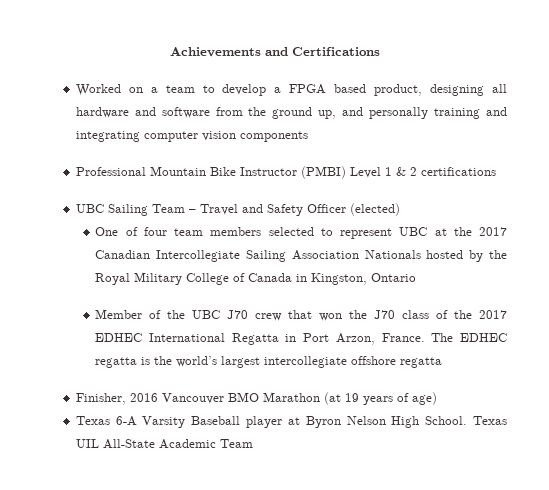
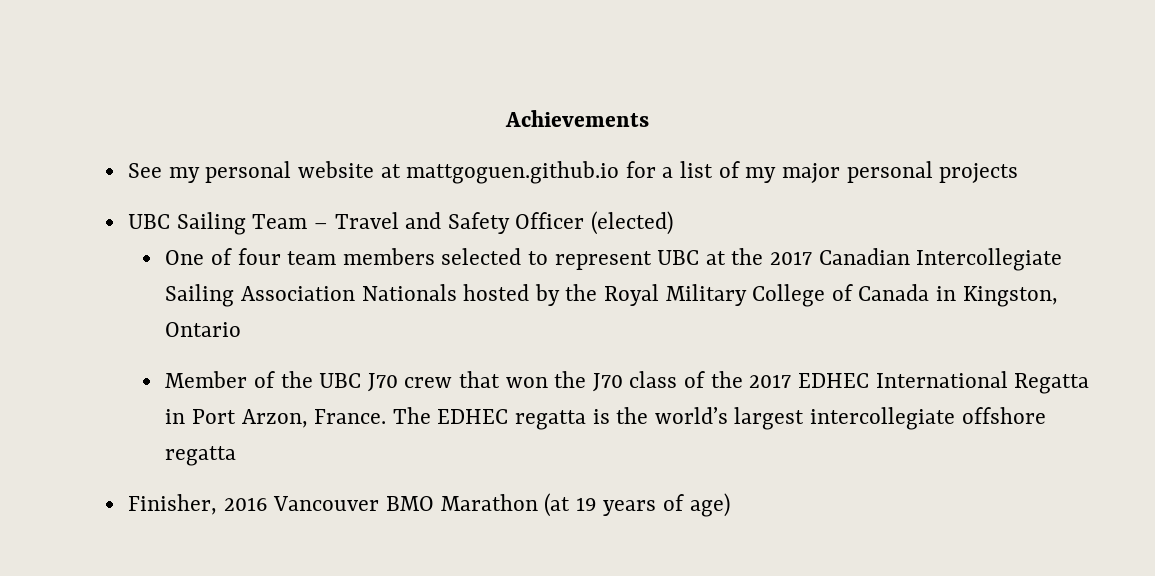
[264,47,380,56] [75,84,508,96] [75,107,507,119] [75,131,308,142] [75,166,496,179] and Certifications // Worked on a team to develop a FPGA based product, designing all hardware and software from the ground up, and personally training and integrating computer vision components // Professional Mountain Bike Instructor (PMBI) Level 1 & 2 certifications -> [128,161,1019,184] // See my personal website at mattgoguen.github.io for a list of my major personal projects
[75,416,508,428] [75,439,253,449] // Texas 6-A Varsity Baseball player at Byron Nelson High School. Texas UIL All-State Academic Team -> (730, 505) none

